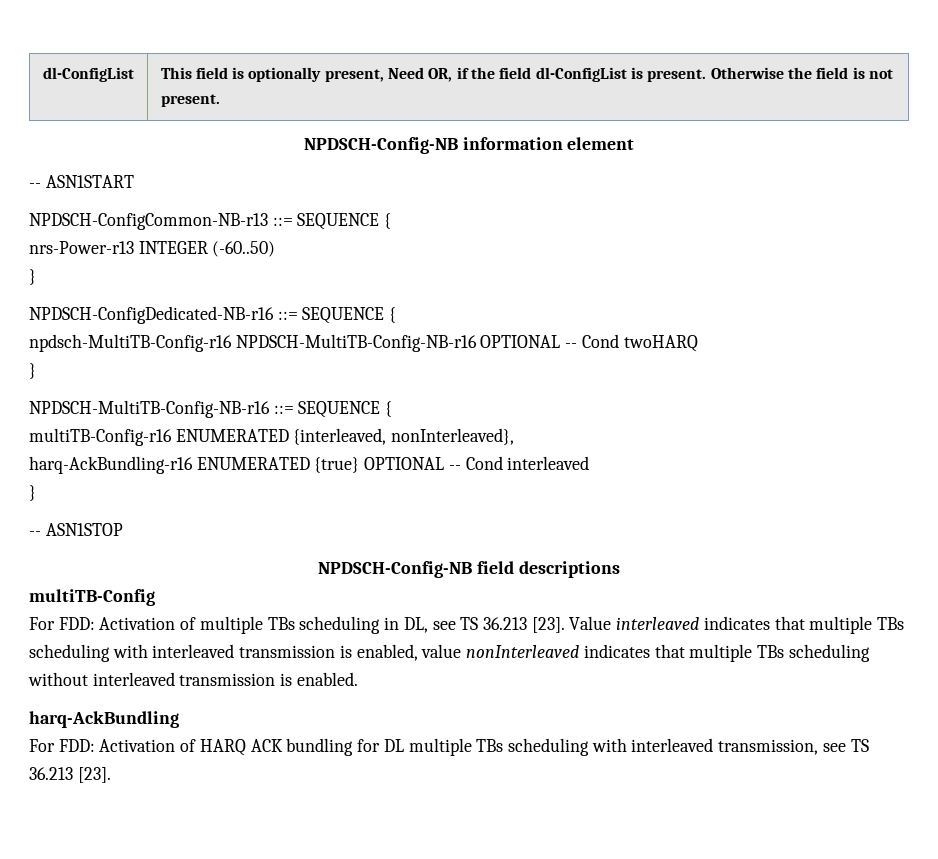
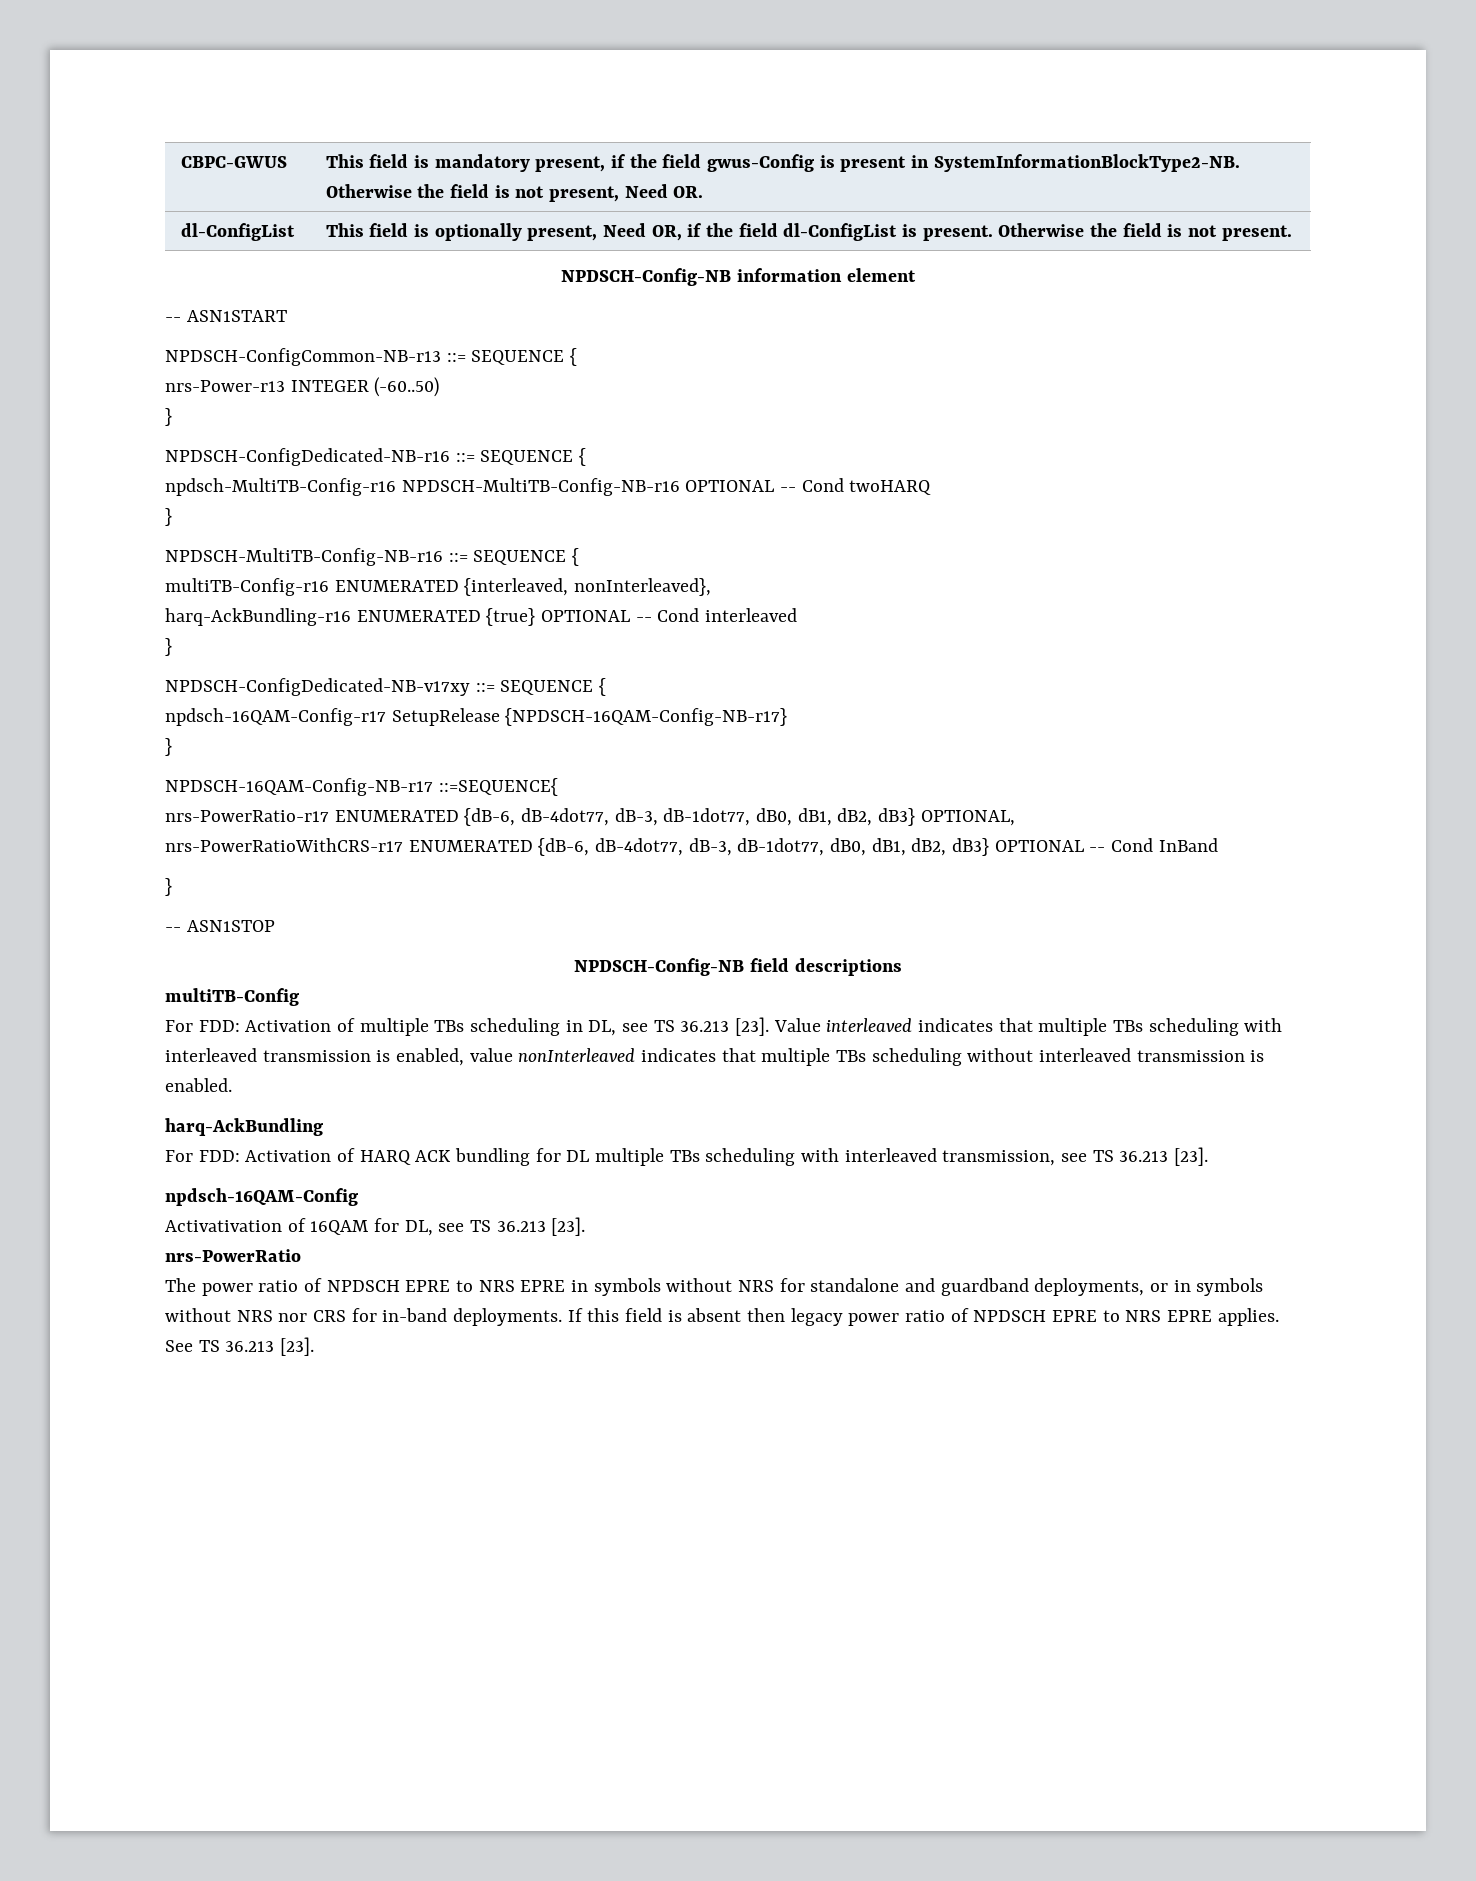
(42, 74) none -> [180,156,287,168] [325,154,1240,172] [325,184,704,202] CBPC-GWUS | This field is mandatory present, if the field gwus-Config is present in SystemInformationBlockType2-NB. Otherwise the field is not present, Need OR. //
(36, 493) none -> [165,678,607,696] [165,708,788,726] [165,738,172,756] [165,778,558,796] [165,808,1015,826] [165,838,1218,856] [165,878,172,896] // NPDSCH-ConfigDedicated-NB-v17xy ::= SEQUENCE { // npdsch-16QAM-Config-r17 SetupRelease {NPDSCH-16QAM-Config-NB-r17} // } // NPDSCH-16QAM-Config-NB-r17 ::=SEQUENCE{ // nrs-PowerRatio-r17 ENUMERATED {dB-6, dB-4dot77, dB-3, dB-1dot77, dB0, dB1, dB2, dB3} OPTIONAL, // nrs-PowerRatioWithCRS-r17 ENUMERATED {dB-6, dB-4dot77, dB-3, dB-1dot77, dB0, dB1, dB2, dB3} OPTIONAL -- Cond InBand // }
(111, 775) none -> [165,1188,358,1206] [165,1217,586,1236] [165,1249,301,1262] [165,1278,1264,1296] [165,1308,1279,1326] [165,1337,315,1356] // npdsch-16QAM-Config // Activativation of 16QAM for DL, see TS 36.213 [23]. // nrs-PowerRatio // The power ratio of NPDSCH EPRE to NRS EPRE in symbols without NRS for standalone and guardband deployments, or in symbols without NRS nor CRS for in-band deployments. If this field is absent then legacy power ratio of NPDSCH EPRE to NRS EPRE applies. See TS 36.213 [23].

